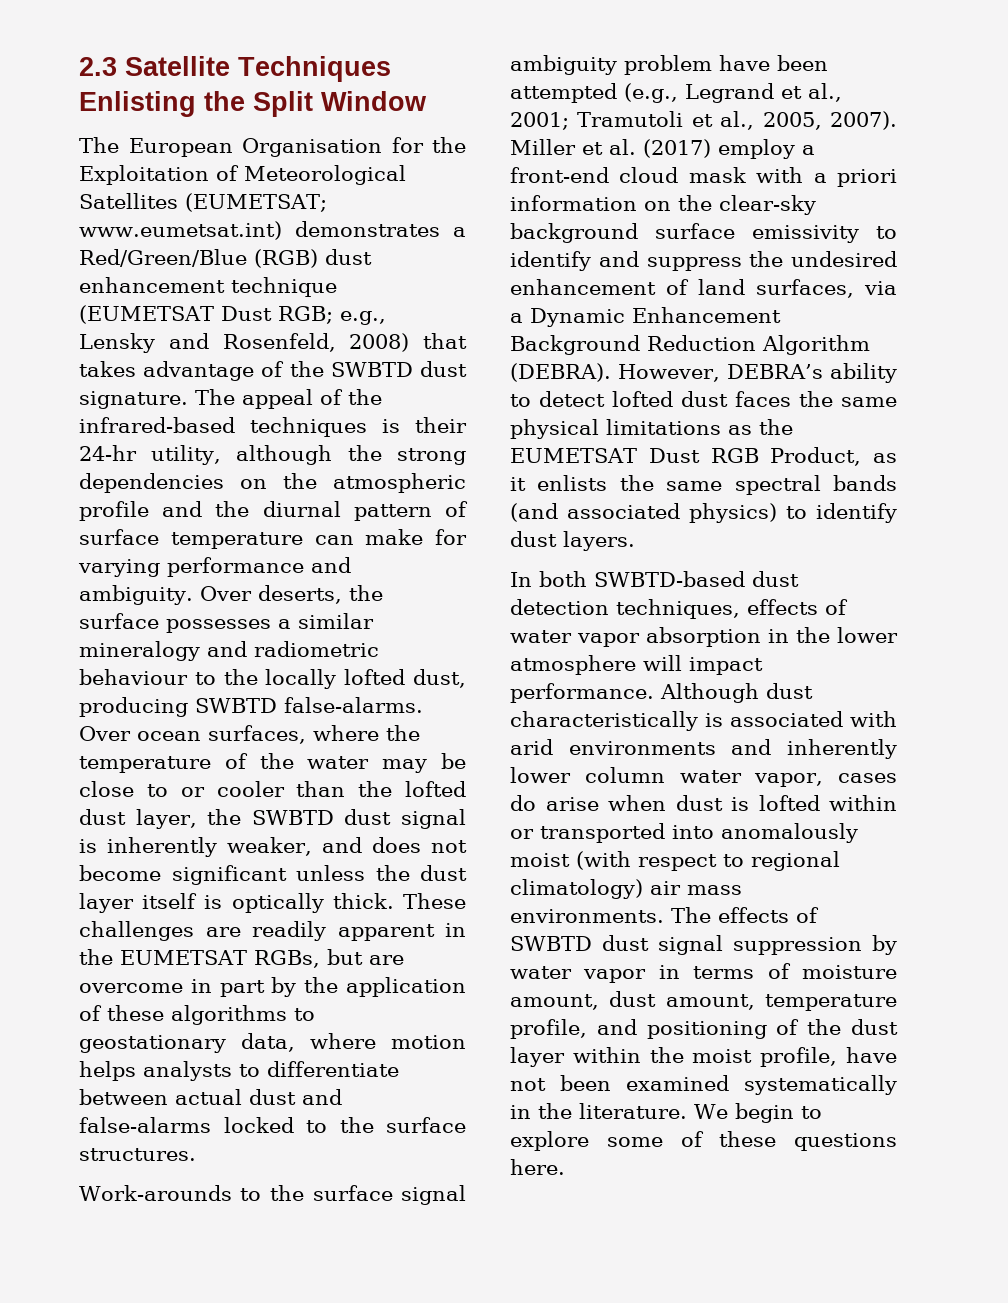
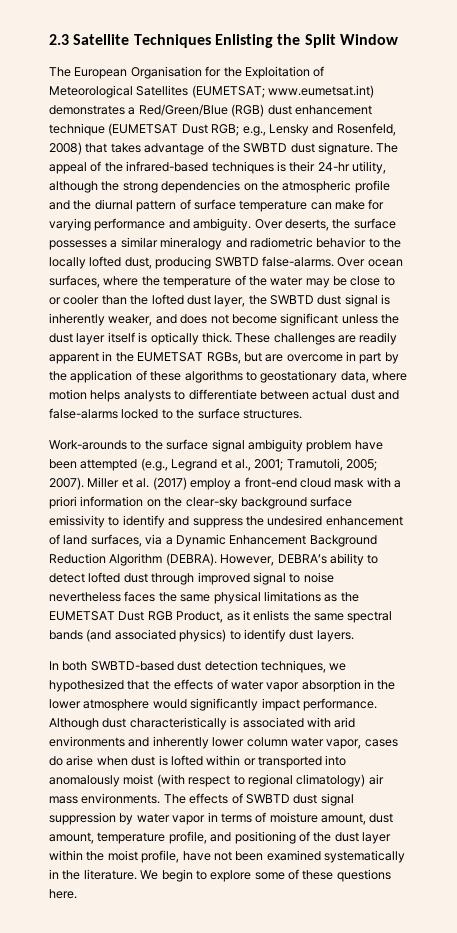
[79,669,188,685] behaviour -> [316,237,367,248] behavior
[577,111,822,130] Tramutoli et al., 2005, -> [286,458,377,471] Tramutoli, 2005;
(728, 399) none -> [151,572,334,585] [49,592,121,602] through improved signal to noise nevertheless
(740, 609) none -> [329,663,347,671] [49,679,171,692] we hypothesized that the
[643,655,682,671] will -> [152,698,259,711] would significantly

